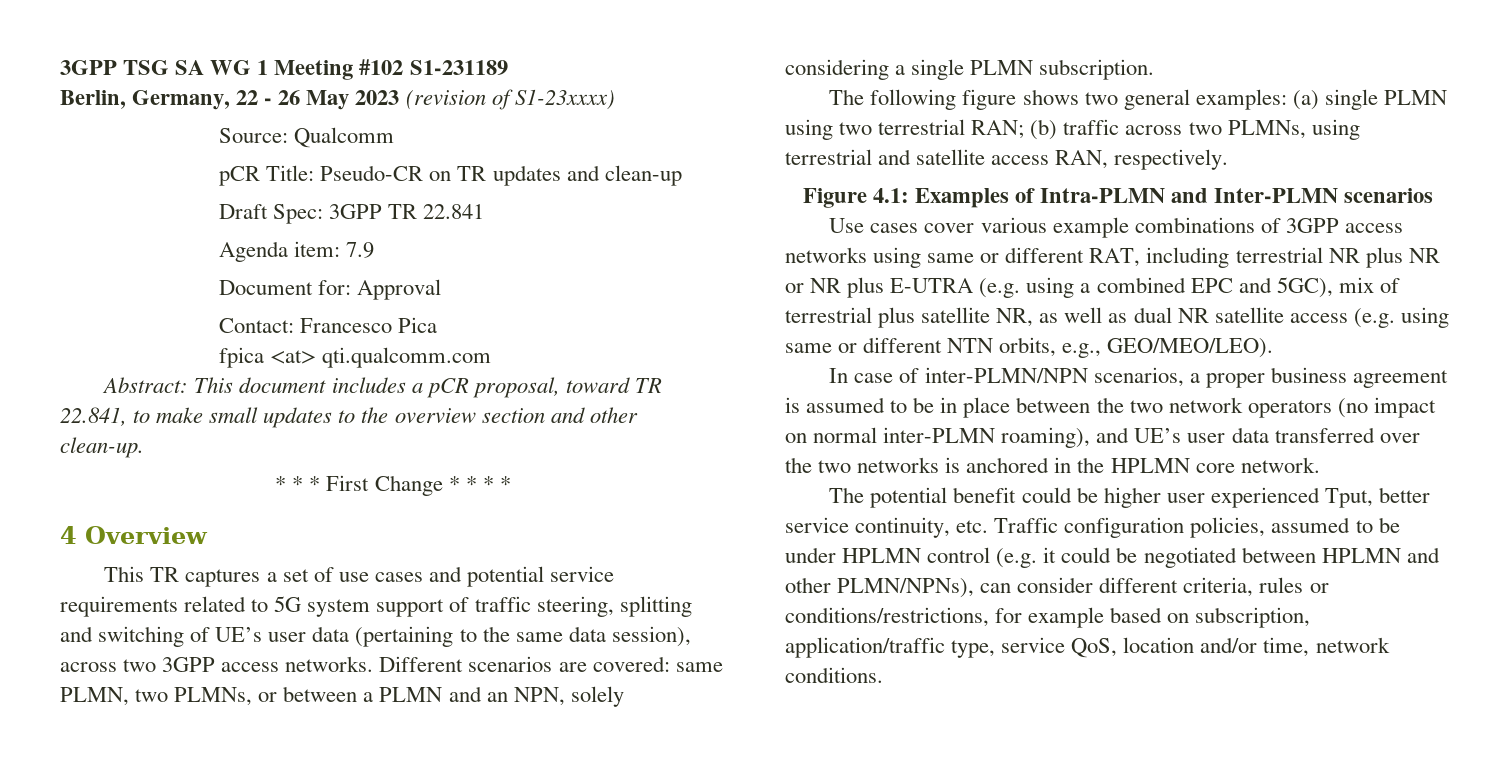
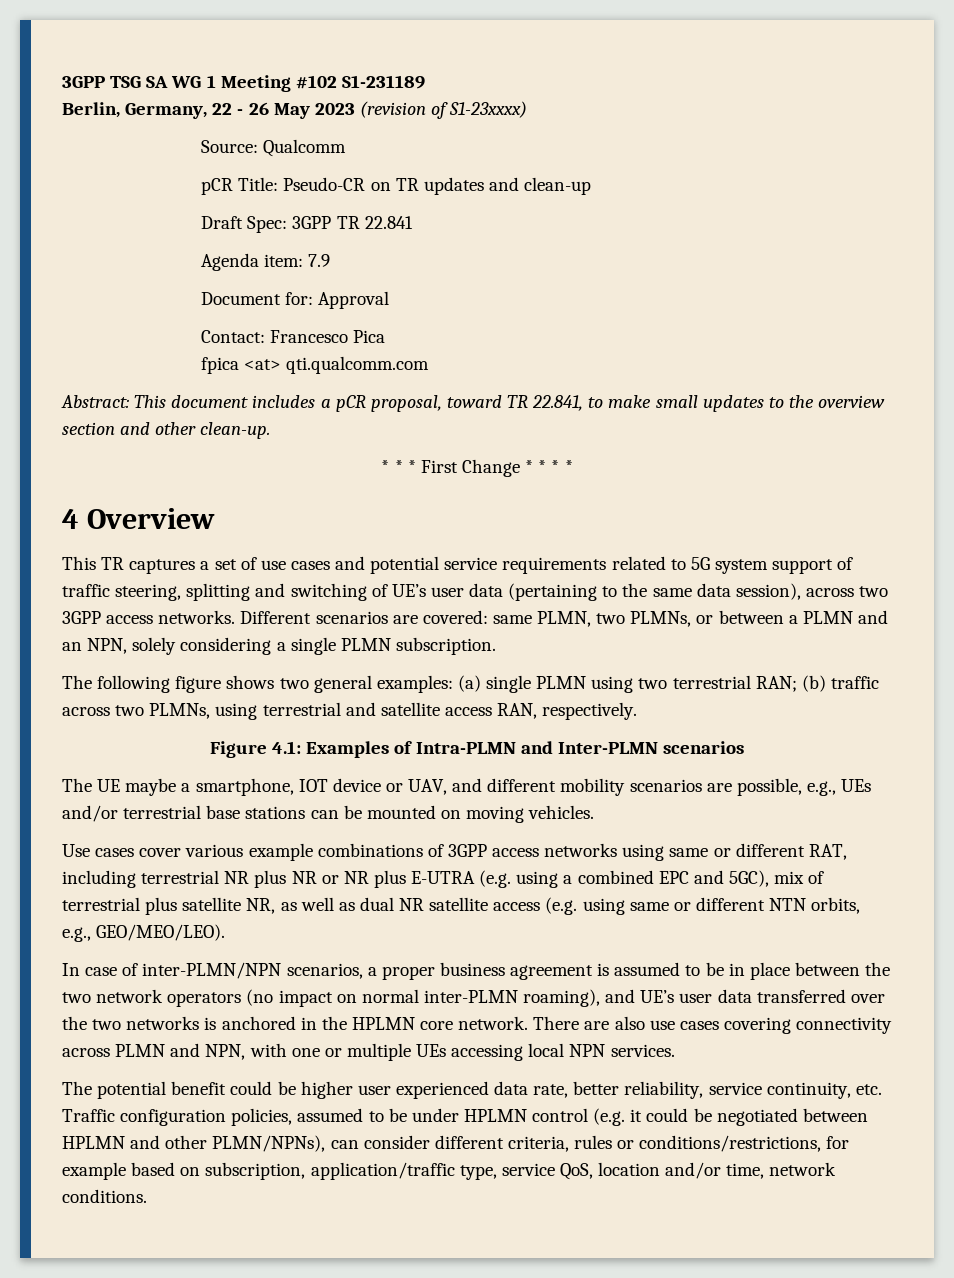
(1434, 195) none -> [62,778,872,796] [62,805,595,823] // The UE maybe a smartphone, IOT device or UAV, and different mobility scenarios are possible, e.g., UEs and/or terrestrial base stations can be mounted on moving vehicles.
(1320, 465) none -> [533,1016,893,1034] [62,1043,675,1061] There are also use cases covering connectivity across PLMN and NPN, with one or multiple UEs accessing local NPN services.
[1324,487,1430,508] Tput, better -> [494,1081,704,1099] data rate, better reliability,

